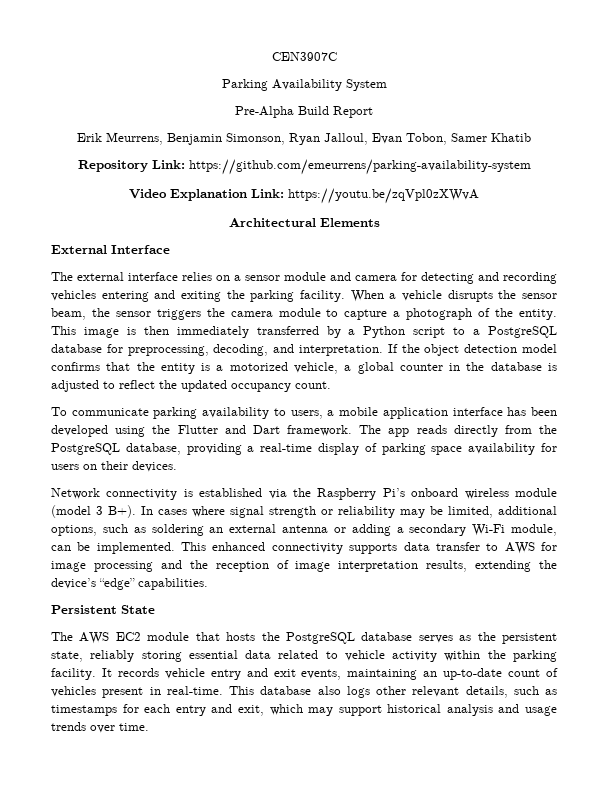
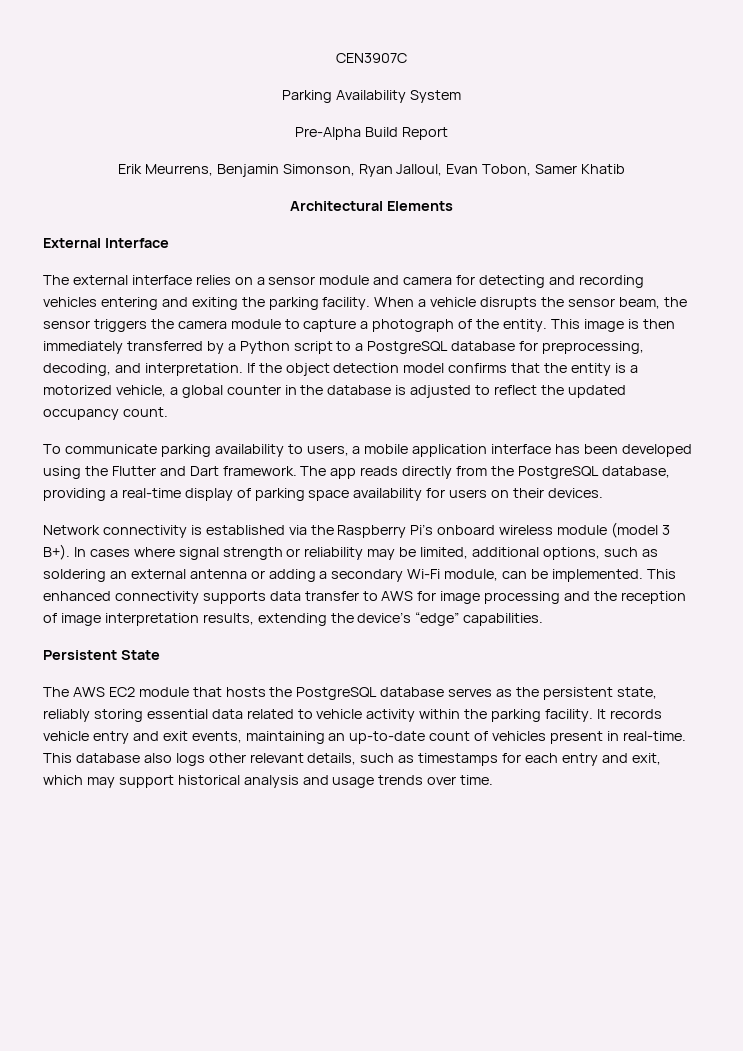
[77,159,531,175] [129,188,479,204] // Repository Link: https://github.com/emeurrens/parking-availability-system // Video Explanation Link: https://youtu.be/zqVpl0zXWvA -> (626, 169) none

